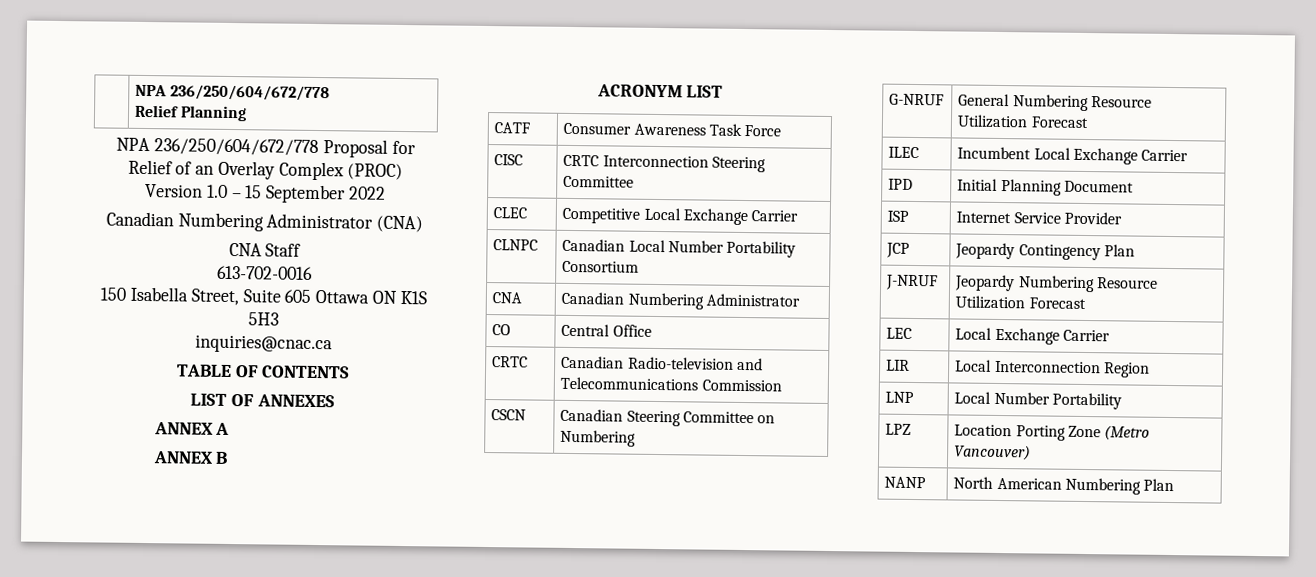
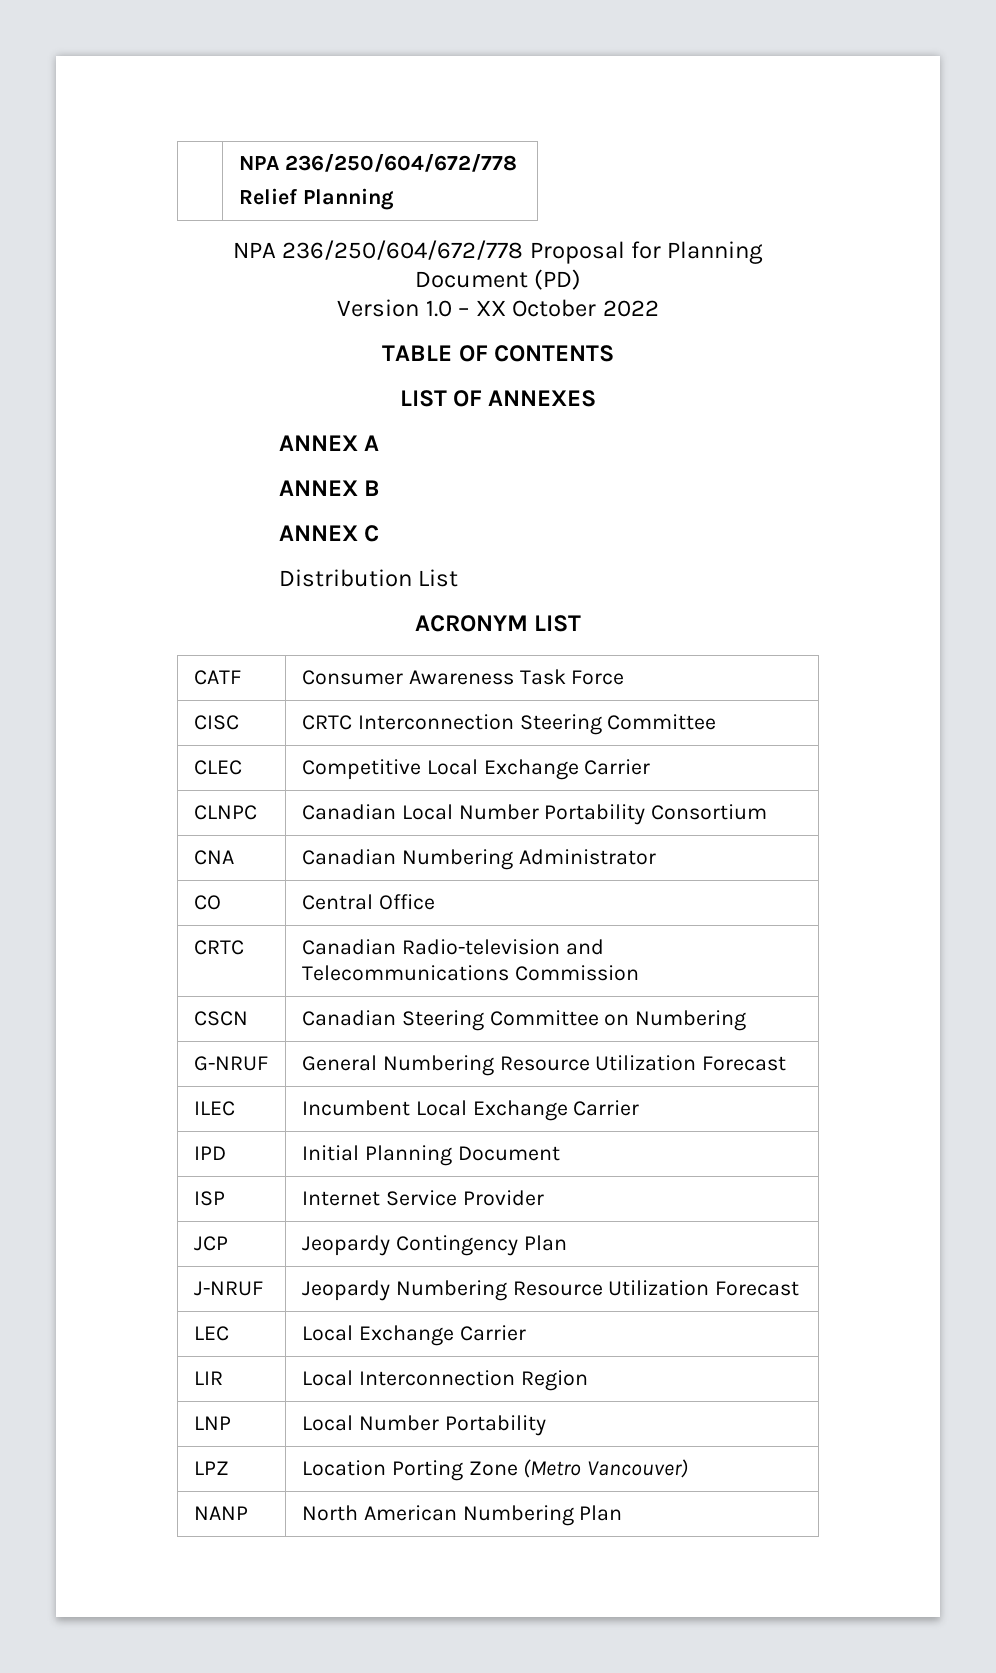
[127,159,404,181] Relief of an Overlay Complex (PROC) -> [667,241,764,264] [414,269,582,290] Planning Document (PD)
[245,184,347,204] 15 September -> [475,299,597,317] XX October
[105,211,424,233] [228,242,302,257] [217,265,313,280] [100,286,427,306] [248,312,279,326] [195,334,333,354] // Canadian Numbering Administrator (CNA) // CNA Staff // 613-702-0016 // 150 Isabella Street, Suite 605 Ottawa ON K1S 5H3 // inquiries@cnac.ca -> (659, 308) none
(229, 457) none -> [278,525,380,542] [278,569,459,587] // ANNEX C // Distribution List

